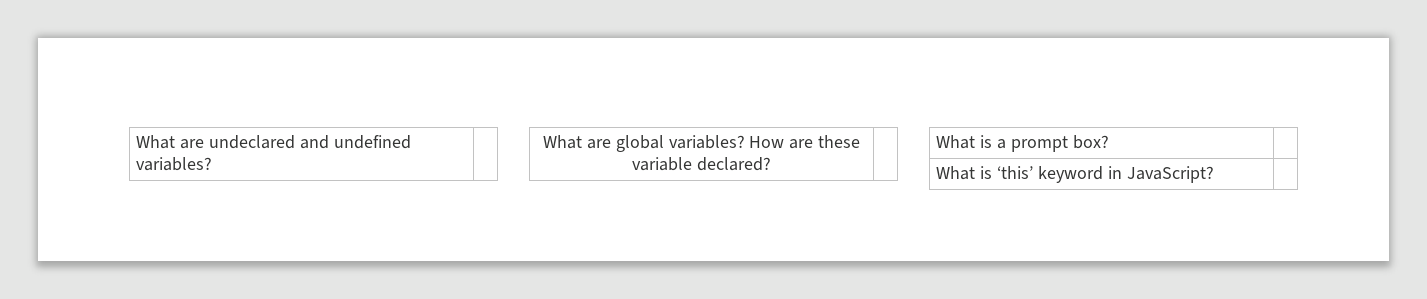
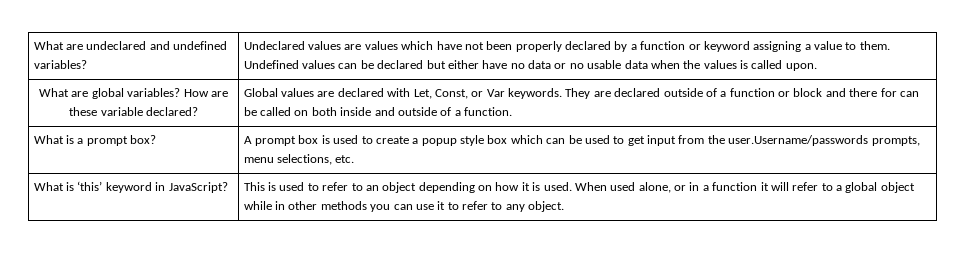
(213, 164) none -> [243,41,890,52] [243,60,817,71] Undeclared values are values which have not been properly declared by a function or keyword assigning a value to them. Undefined values can be declared but either have no data or no usable data when the values is called upon.
(771, 164) none -> [243,88,919,99] [243,107,513,116] Global values are declared with Let, Const, or Var keywords. They are declared outside of a function or block and there for can be called on both inside and outside of a function.
(1109, 142) none -> [243,135,920,146] [243,154,355,165] A prompt box is used to create a popup style box which can be used to get input from the user.Username/passwords prompts, menu selections, etc.
(1214, 174) none -> [243,182,915,193] [243,201,565,212] This is used to refer to an object depending on how it is used. When used alone, or in a function it will refer to a global object while in other methods you can use it to refer to any object.

